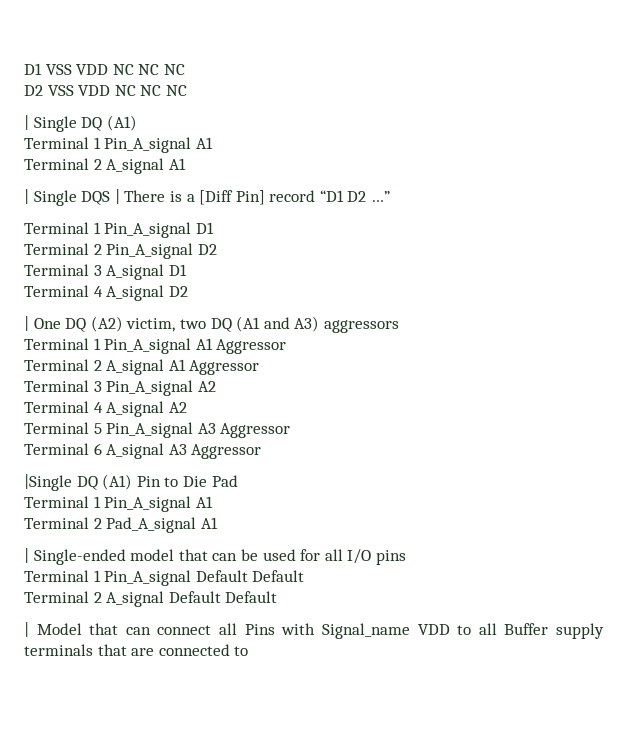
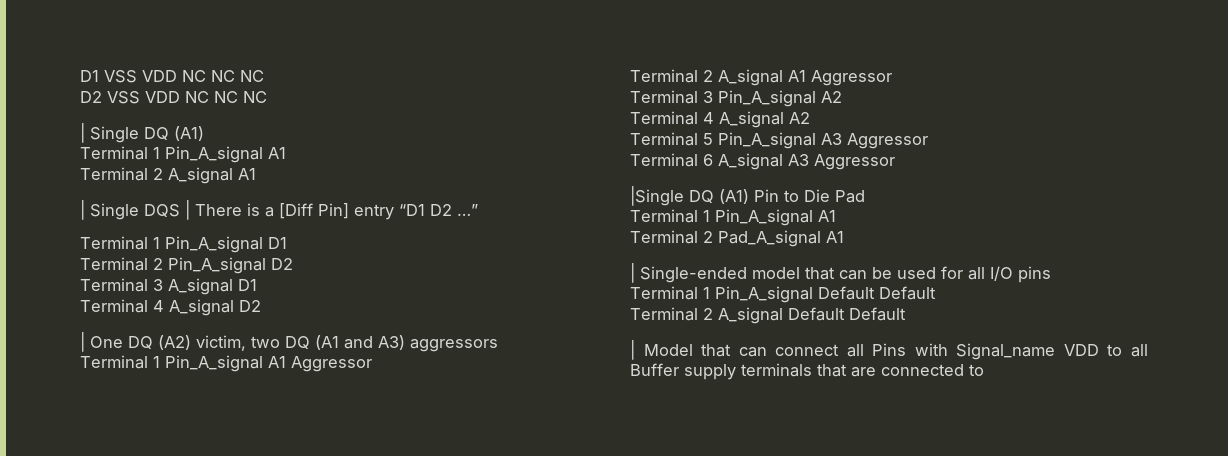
[269,190,316,202] record -> [354,204,394,220] entry

